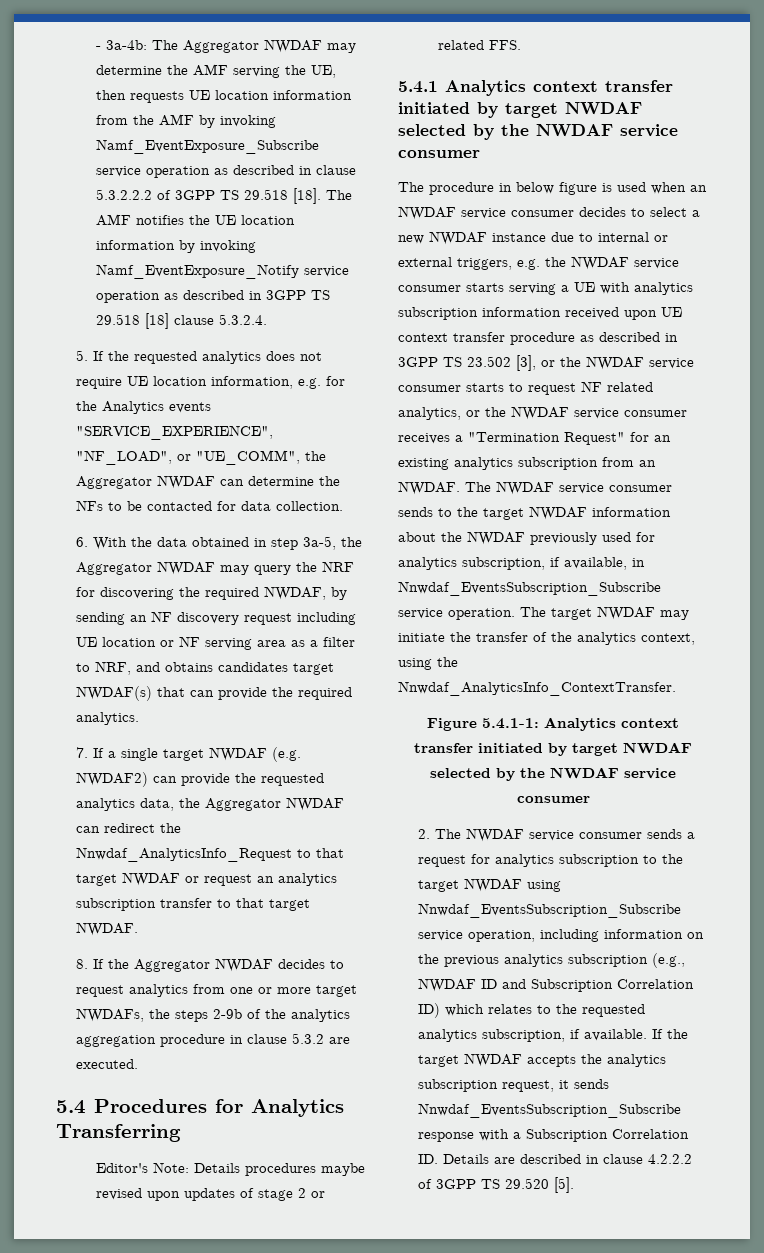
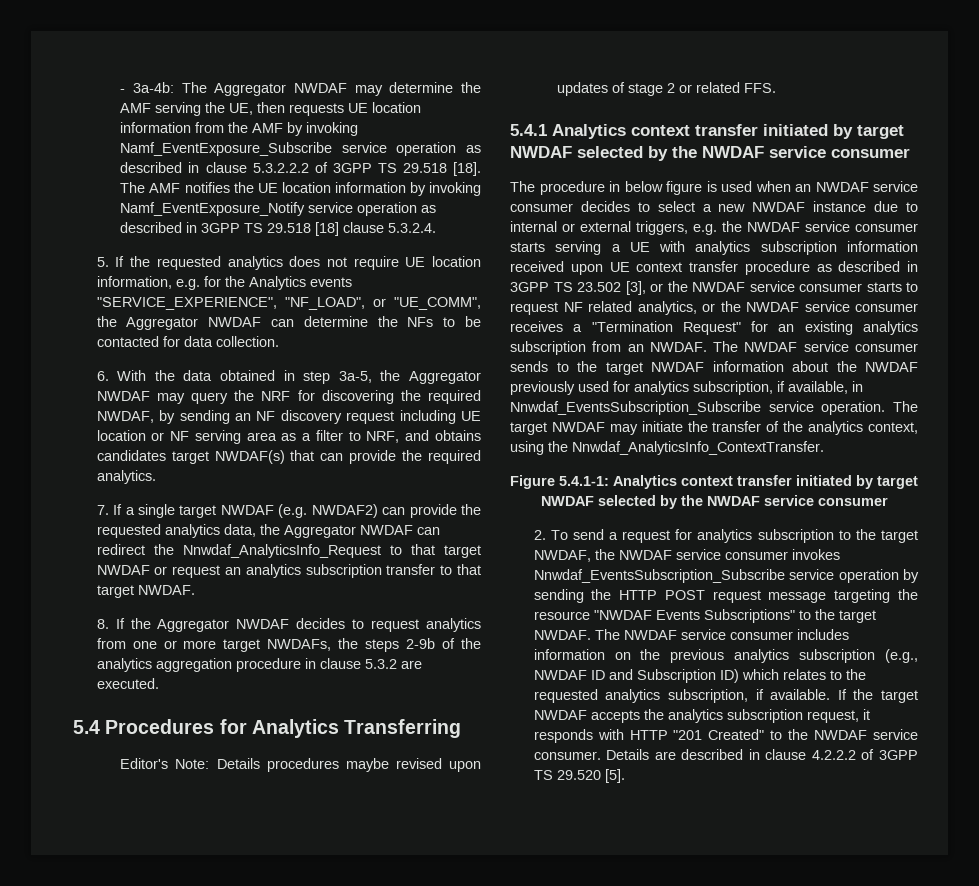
[434,828,682,842] The NWDAF service consumer sends -> [550,529,604,540] To send
[463,878,561,892] [417,903,681,918] [417,929,599,942] NWDAF using Nnwdaf_EventsSubscription_Subscribe service operation, including -> [533,549,840,562] [533,569,919,583] [533,589,918,603] [533,609,876,623] [533,629,849,640] NWDAF, the NWDAF service consumer invokes Nnwdaf_EventsSubscription_Subscribe service operation by sending the HTTP POST request message targeting the resource "NWDAF Events Subscriptions" to the target NWDAF. The NWDAF service consumer includes
[616,979,694,989] Correlation -> (716, 676) none
[573,1079,609,1089] [417,1103,681,1118] [417,1129,689,1142] [417,1154,438,1164] sends Nnwdaf_EventsSubscription_Subscribe response with a Subscription Correlation ID. -> [533,729,918,743] [533,751,601,760] responds with HTTP "201 Created" to the NWDAF service consumer.

